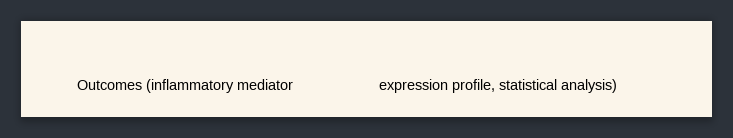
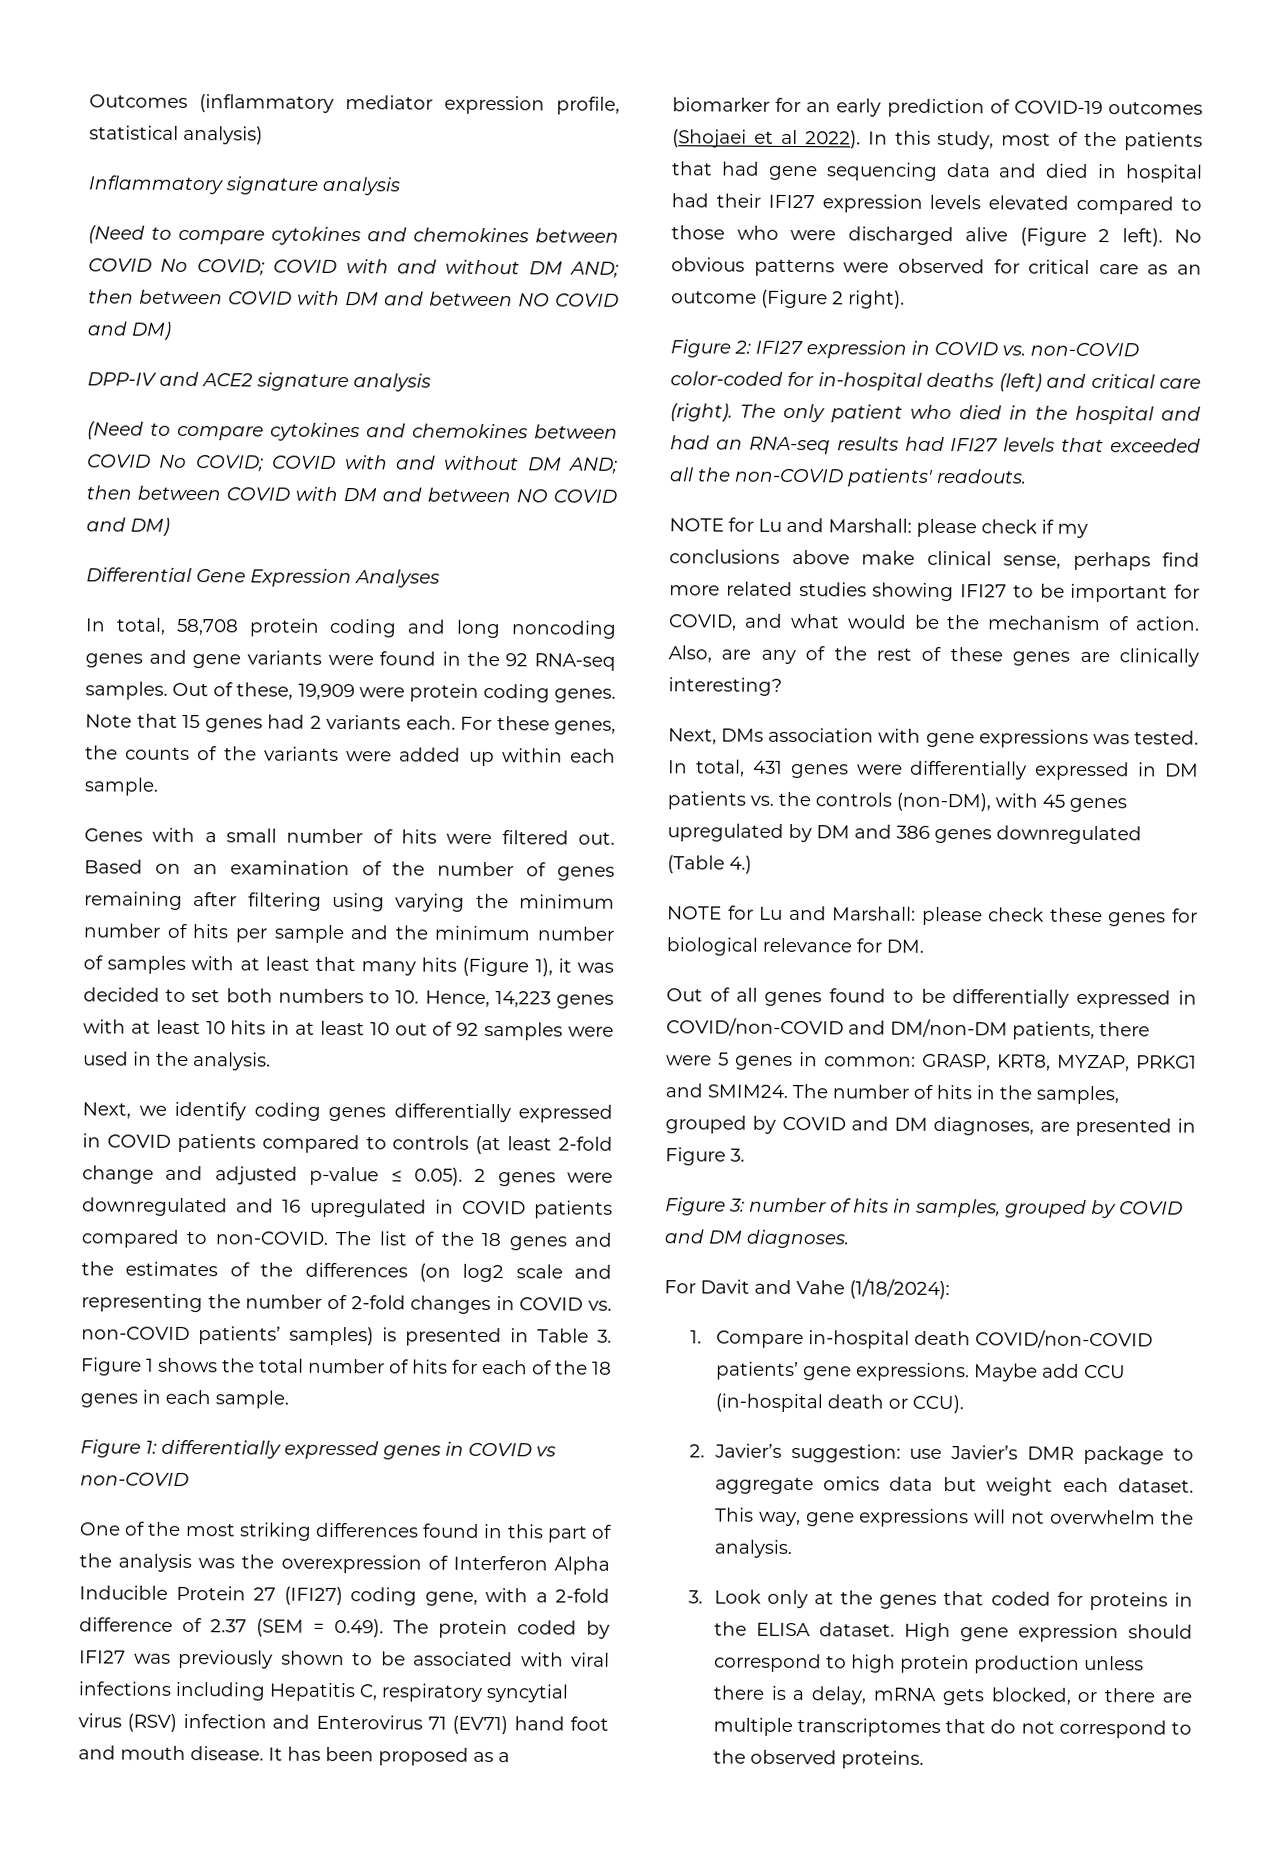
(617, 86) none -> [88,175,400,196] [88,225,619,246] [88,258,619,278] [88,289,619,307] [87,321,172,340] [87,371,431,392] [87,421,618,442] [87,454,618,474] [86,485,617,503] [86,517,170,536] [86,567,440,588] [85,617,617,639] [85,649,616,671] [85,681,616,703] [85,713,616,735] [85,745,616,767] [84,777,158,796] [84,827,615,845] [84,859,615,881] [84,891,615,912] [83,923,615,944] [83,955,614,977] [83,987,614,1009] [83,1019,615,1041] [83,1051,271,1071] [82,1101,613,1123] [82,1133,613,1155] [82,1165,613,1187] [82,1197,613,1219] [81,1229,613,1251] [81,1261,612,1283] [81,1293,612,1315] [81,1326,612,1347] [81,1357,612,1376] [80,1389,289,1409] [80,1439,556,1460] [80,1472,189,1487] [79,1521,612,1543] [79,1553,610,1575] [79,1585,610,1606] [79,1617,610,1639] [79,1649,610,1669] [78,1681,568,1703] [78,1713,609,1735] [78,1745,510,1766] [672,97,1203,118] [672,129,1203,151] [671,161,1203,183] [671,193,1202,215] [671,225,1202,247] [671,257,1202,277] [671,289,905,309] [670,339,1139,359] [670,371,1201,392] [670,403,1201,425] [670,435,1201,455] [669,467,1027,487] [669,517,1088,538] [669,549,1200,571] [669,581,1200,603] [668,613,1200,631] [668,645,1199,667] [668,677,782,696] [668,727,1199,748] [668,759,1199,781] [667,791,1127,813] [667,823,1142,845] [667,855,752,874] [667,905,1198,927] [666,937,924,956] [666,987,1197,1009] [666,1017,1150,1041] [666,1052,1197,1072] [665,1083,1119,1105] [665,1115,1196,1137] [665,1147,745,1166] [665,1197,1183,1219] [664,1229,849,1249] [664,1278,950,1300] [689,1329,1153,1349] [715,1361,1126,1382] [714,1393,964,1414] [688,1443,1194,1465] [714,1476,1194,1496] [714,1507,1194,1528] [713,1539,792,1559] [687,1589,1193,1611] [713,1621,1193,1643] [713,1653,1144,1674] [712,1685,1192,1706] [712,1717,1192,1739] [712,1749,924,1769] // Inflammatory signature analysis // (Need to compare cytokines and chemokines between COVID No COVID; COVID with and without DM AND; then between COVID with DM and between NO COVID and DM) // DPP-IV and ACE2 signature analysis // (Need to compare cytokines and chemokines between COVID No COVID; COVID with and without DM AND; then between COVID with DM and between NO COVID and DM) // Differential Gene Expression Analyses // In total, 58,708 protein coding and long noncoding genes and gene variants were found in the 92 RNA-seq samples. Out of these, 19,909 were protein coding genes. Note that 15 genes had 2 variants each. For these genes, the counts of the variants were added up within each sample. // Genes with a small number of hits were filtered out. Based on an examination of the number of genes remaining after filtering using varying the minimum number of hits per sample and the minimum number of samples with at least that many hits (Figure 1), it was decided to set both numbers to 10. Hence, 14,223 genes with at least 10 hits in at least 10 out of 92 samples were used in the analysis. // Next, we identify coding genes differentially expressed in COVID patients compared to controls (at least 2-fold change and adjusted p-value ≤ 0.05). 2 genes were downregulated and 16 upregulated in COVID patients compared to non-COVID. The list of the 18 genes and the estimates of the differences (on log2 scale and representing the number of 2-fold changes in COVID vs. non-COVID patients’ samples) is presented in Table 3. Figure 1 shows the total number of hits for each of the 18 genes in each sample. // Figure 1: differentially expressed genes in COVID vs non-COVID // One of the most striking differences found in this part of the analysis was the overexpression of Interferon Alpha Inducible Protein 27 (IFI27) coding gene, with a 2-fold difference of 2.37 (SEM = 0.49). The protein coded by IFI27 was previously shown to be associated with viral infections including Hepatitis C, respiratory syncytial virus (RSV) infection and Enterovirus 71 (EV71) hand foot and mouth disease. It has been proposed as a biomarker for an early prediction of COVID-19 outcomes (Shojaei et al 2022). In this study, most of the patients that had gene sequencing data and died in hospital had their IFI27 expression levels elevated compared to those who were discharged alive (Figure 2 left). No obvious patterns were observed for critical care as an outcome (Figure 2 right). // Figure 2: IFI27 expression in COVID vs. non-COVID color-coded for in-hospital deaths (left) and critical care (right). The only patient who died in the hospital and had an RNA-seq results had IFI27 levels that exceeded all the non-COVID patients' readouts. // NOTE for Lu and Marshall: please check if my conclusions above make clinical sense, perhaps find more related studies showing IFI27 to be important for COVID, and what would be the mechanism of action. Also, are any of the rest of these genes are clinically interesting? // Next, DMs association with gene expressions was tested. In total, 431 genes were differentially expressed in DM patients vs. the controls (non-DM), with 45 genes upregulated by DM and 386 genes downregulated (Table 4.) // NOTE for Lu and Marshall: please check these genes for biological relevance for DM. // Out of all genes found to be differentially expressed in COVID/non-COVID and DM/non-DM patients, there were 5 genes in common: GRASP, KRT8, MYZAP, PRKG1 and SMIM24. The number of hits in the samples, grouped by COVID and DM diagnoses, are presented in Figure 3. // Figure 3: number of hits in samples, grouped by COVID and DM diagnoses. // For Davit and Vahe (1/18/2024): // 1. Compare in-hospital death COVID/non-COVID patients’ gene expressions. Maybe add CCU (in-hospital death or CCU). // 2. Javier’s suggestion: use Javier’s DMR package to aggregate omics data but weight each dataset. This way, gene expressions will not overwhelm the analysis. // 3. Look only at the genes that coded for proteins in the ELISA dataset. High gene expression should correspond to high protein production unless there is a delay, mRNA gets blocked, or there are multiple transcriptomes that do not correspond to the observed proteins.

